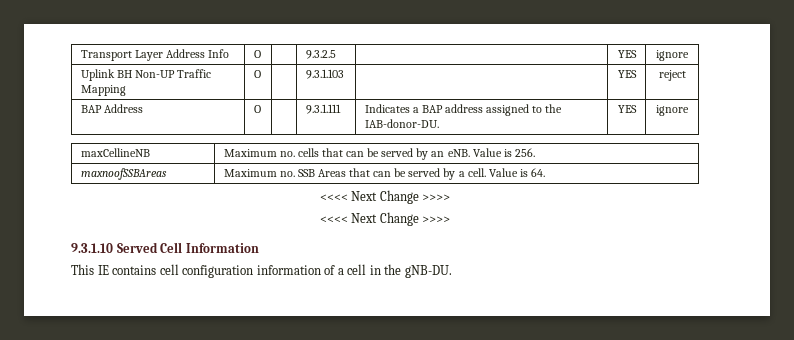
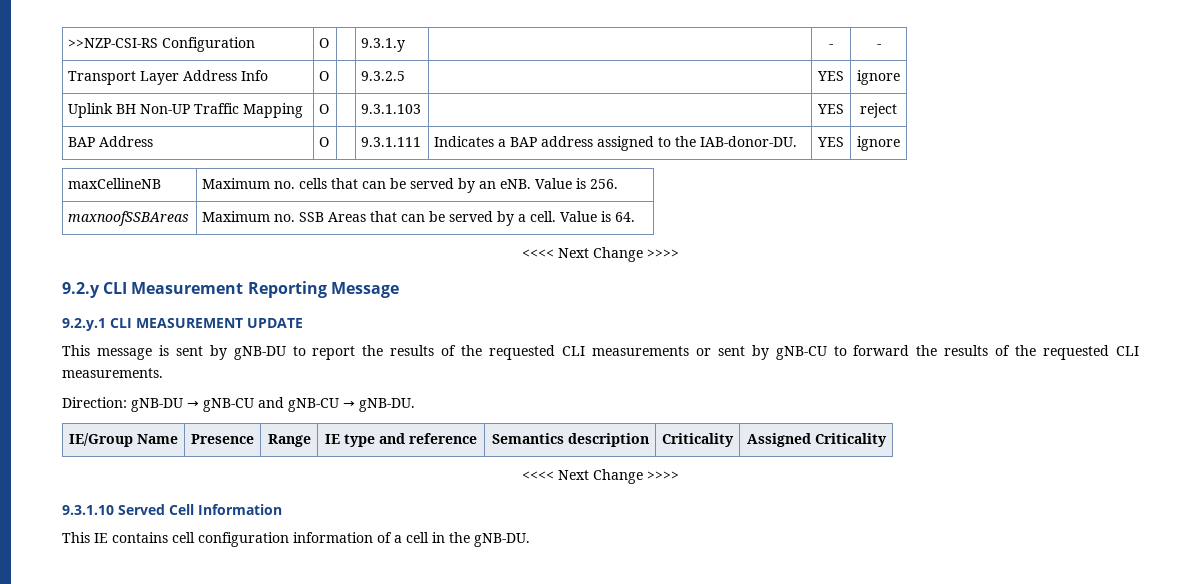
(80, 55) none -> [68,37,256,52] [319,38,330,48] [361,38,406,52] [829,44,833,48] [876,44,881,48] >>NZP-CSI-RS Configuration | O | | 9.3.1.y | | - | - //
(451, 197) none -> [62,281,399,298] [62,318,303,331] [62,345,1139,360] [62,368,163,378] [62,397,415,412] [69,433,178,447] [191,434,254,444] [267,434,311,447] [325,433,477,447] [491,433,649,447] [662,433,734,447] [746,433,887,447] // 9.2.y CLI Measurement Reporting Message // 9.2.y.1 CLI MEASUREMENT UPDATE // This message is sent by gNB-DU to report the results of the requested CLI measurements or sent by gNB-CU to forward the results of the requested CLI measurements. // Direction: gNB-DU → gNB-CU and gNB-CU → gNB-DU. // IE/Group Name | Presence | Range | IE type and reference | Semantics description | Criticality | Assigned Criticality

